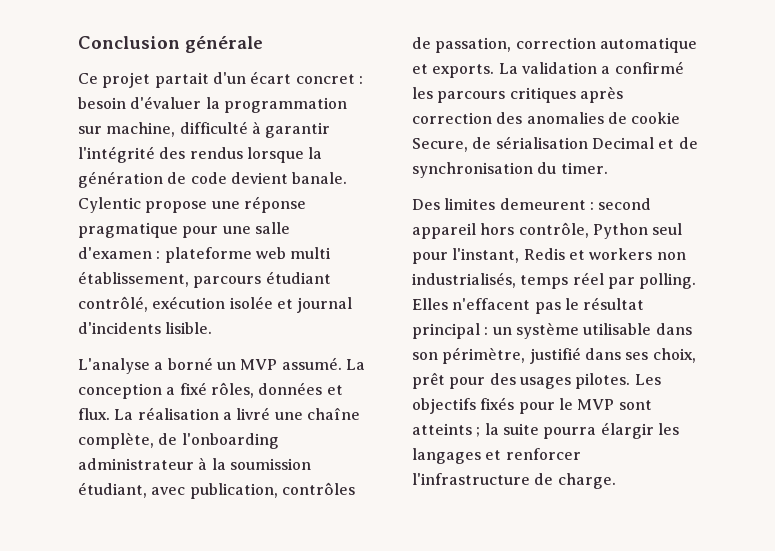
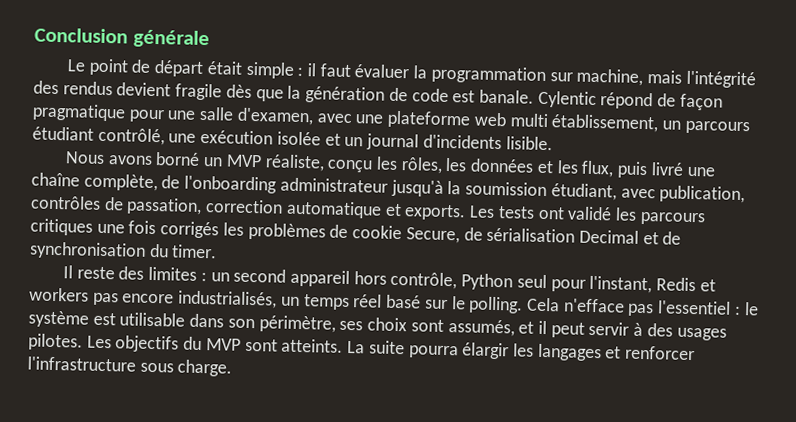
[78,71,363,88] [78,96,347,113] [78,121,331,138] [78,146,304,163] Ce projet partait d'un écart concret : besoin d'évaluer la programmation sur machine, difficulté à garantir l'intégrité des rendus lorsque -> [66,58,756,89] [33,80,284,102] Le point de départ était simple : il faut évaluer la programmation sur machine, mais l'intégrité des rendus devient fragile dès que
[230,172,288,184] devient -> [452,90,476,103] est
[145,196,306,213] propose une réponse -> [600,92,723,111] répond de façon
[78,247,161,259] d'examen : -> [236,107,384,126] d'examen, avec une
(189, 279) none -> [661,120,681,130] un
(148, 304) none -> [168,133,197,143] une
(293, 304) none -> [344,136,364,147] un
[78,358,164,374] L'analyse a -> [64,151,153,165] Nous avons
[281,357,365,370] [78,382,343,399] [78,407,232,420] assumé. La conception a fixé rôles, données et flux. La réalisation a -> [264,154,649,179] réaliste, conçu les rôles, les données et les flux, puis
[198,457,208,470] à -> [390,179,444,197] jusqu'à
[498,61,684,74] [412,87,623,103] [412,112,604,124] La validation a confirmé les parcours critiques après correction des anomalies -> [469,205,706,226] [30,218,326,241] Les tests ont validé les parcours critiques une fois corrigés les problèmes
[412,198,594,210] Des limites demeurent : -> [62,265,230,282] Il reste des limites : un
[656,252,686,260] [412,272,697,289] [412,297,645,314] [412,323,692,339] [412,347,696,364] [412,372,486,389] non industrialisés, temps réel par polling. Elles n'effacent pas le résultat principal : un système utilisable dans son périmètre, justifié dans ses choix, prêt pour -> [92,290,759,317] [28,310,644,338] pas encore industrialisés, un temps réel basé sur le polling. Cela n'efface pas l'essentiel : le système est utilisable dans son périmètre, ses choix sont assumés, et il peut servir à
[480,397,652,414] [412,423,499,437] fixés pour le MVP sont atteints ; la -> [183,336,366,354] du MVP sont atteints. La
[534,473,554,485] de -> [139,362,174,373] sous

